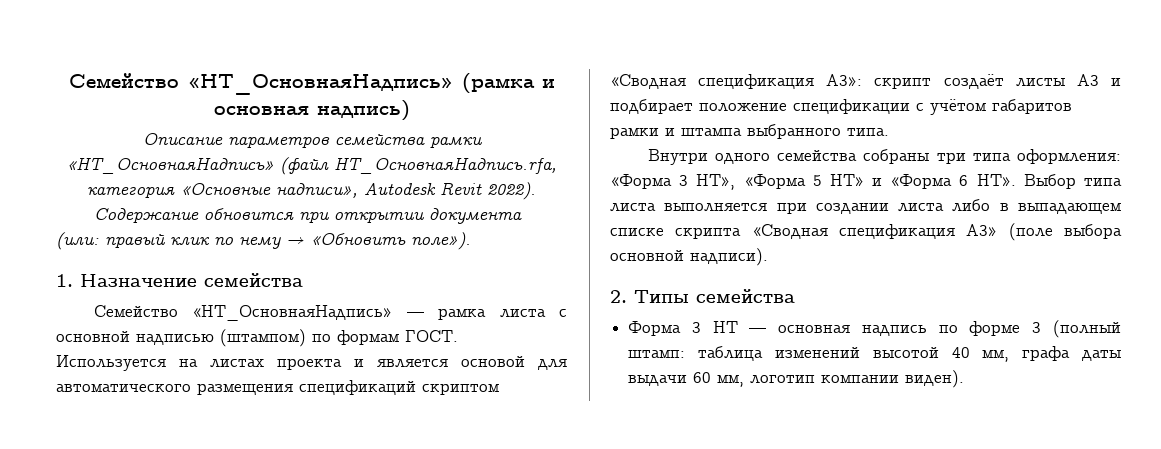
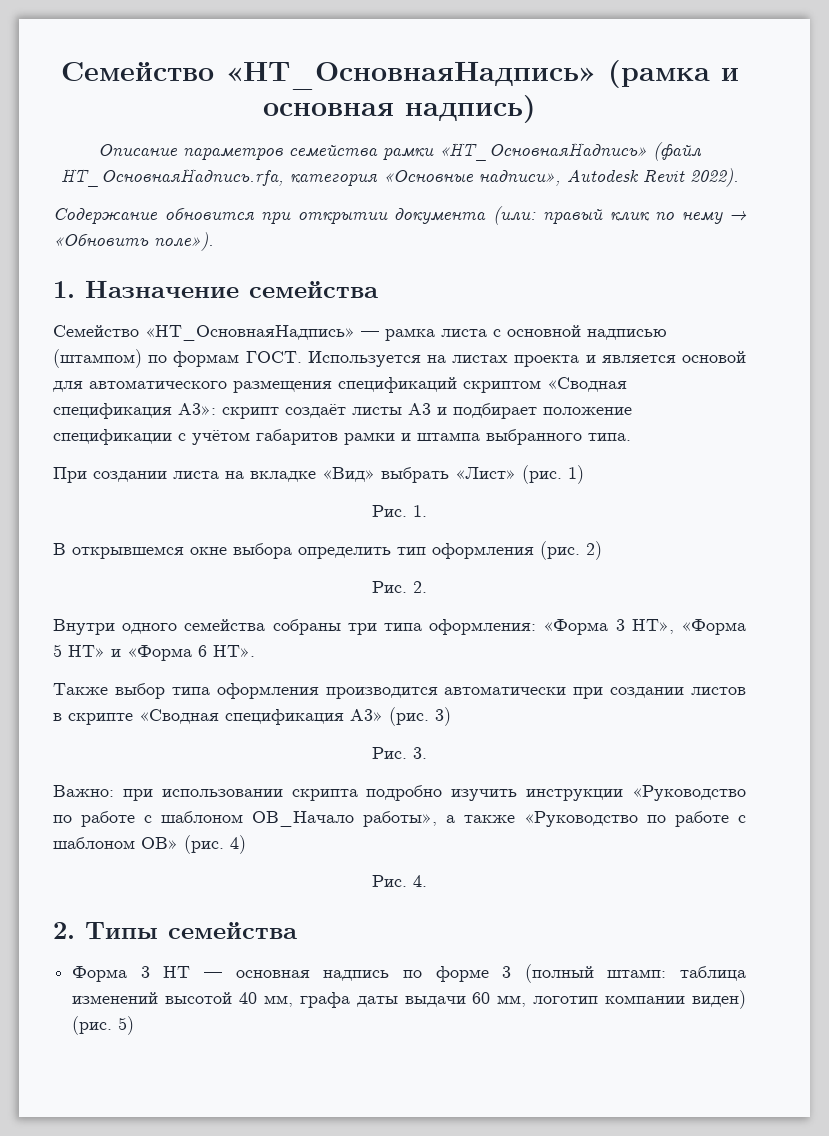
(889, 132) none -> [53,465,584,484] [372,505,427,517] [53,541,602,560] [372,581,427,593] // При создании листа на вкладке «Вид» выбрать «Лист» (рис. 1) // Рис. 1. // В открывшемся окне выбора определить тип оформления (рис. 2) // Рис. 2.
[1023,174,1122,189] [610,199,1121,214] [610,223,1122,241] [610,248,768,266] Выбор типа листа выполняется при создании листа либо в выпадающем списке скрипта «Сводная спецификация А3» (поле выбора основной надписи). -> [53,683,746,699] [53,707,451,726] [372,747,427,759] [53,785,746,801] [53,811,746,827] [53,835,246,854] [372,875,427,887] // Также выбор типа оформления производится автоматически при создании листов в скрипте «Сводная спецификация А3» (рис. 3) // Рис. 3. // Важно: при использовании скрипта подробно изучить инструкции «Руководство по работе с шаблоном ОВ_Начало работы», а также «Руководство по работе с шаблоном ОВ» (рис. 4) // Рис. 4.
[905,370,965,388] виден). -> [691,990,746,1009] [72,1016,135,1035] виден) (рис. 5)

